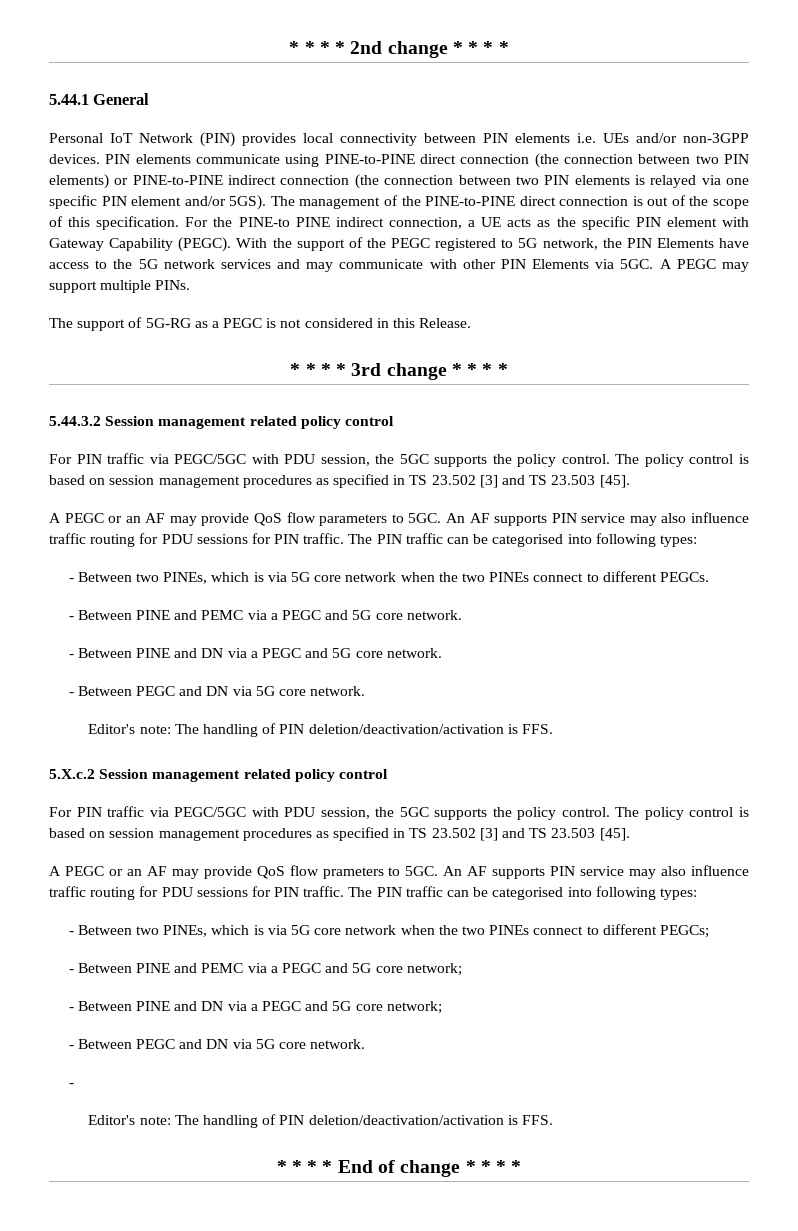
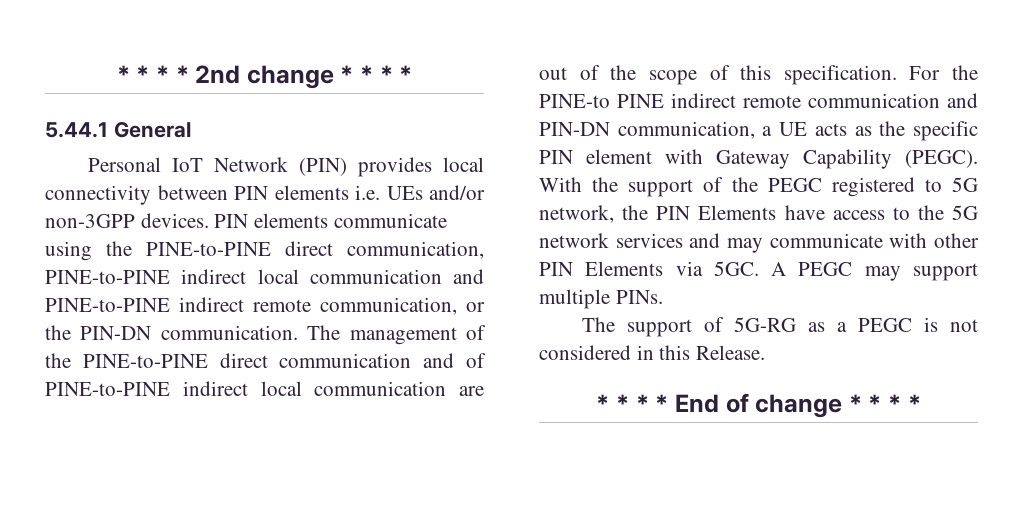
[324,153,750,168] [49,174,749,189] [49,195,267,210] PINE-to-PINE direct connection (the connection between two PIN elements) or PINE-to-PINE indirect connection (the connection between two PIN elements is relayed via one specific PIN element and/or 5GS). -> [106,241,484,259] [45,269,484,284] [45,297,485,315] [45,325,298,340] the PINE-to-PINE direct communication, PINE-to-PINE indirect local communication and PINE-to-PINE indirect remote communication, or the PIN-DN communication.
[559,196,643,206] connection is -> [279,353,487,368] [45,381,484,396] communication and of PINE-to-PINE indirect local communication are
[388,217,462,229] connection, -> [743,93,978,108] [539,121,755,139] remote communication and PIN-DN communication,
[290,363,508,380] [49,416,394,429] [49,453,749,467] [49,474,630,488] [49,512,749,526] [49,533,697,547] [68,571,709,584] [68,610,462,620] [68,648,442,658] [68,686,366,696] [88,723,553,737] [49,769,388,782] [49,806,749,820] [49,827,630,841] [49,865,749,879] [49,886,697,900] [68,924,709,938] [68,963,462,976] [68,1001,442,1014] [68,1039,366,1049] [68,1083,74,1087] [88,1114,553,1128] // * * * * 3rd change * * * * // 5.44.3.2 Session management related policy control // For PIN traffic via PEGC/5GC with PDU session, the 5GC supports the policy control. The policy control is based on session management procedures as specified in TS 23.502 [3] and TS 23.503 [45]. // A PEGC or an AF may provide QoS flow parameters to 5GC. An AF supports PIN service may also influence traffic routing for PDU sessions for PIN traffic. The PIN traffic can be categorised into following types: // - Between two PINEs, which is via 5G core network when the two PINEs connect to different PEGCs. // - Between PINE and PEMC via a PEGC and 5G core network. // - Between PINE and DN via a PEGC and 5G core network. // - Between PEGC and DN via 5G core network. // Editor's note: The handling of PIN deletion/deactivation/activation is FFS. // 5.X.c.2 Session management related policy control // For PIN traffic via PEGC/5GC with PDU session, the 5GC supports the policy control. The policy control is based on session management procedures as specified in TS 23.502 [3] and TS 23.503 [45]. // A PEGC or an AF may provide QoS flow prameters to 5GC. An AF supports PIN service may also influence traffic routing for PDU sessions for PIN traffic. The PIN traffic can be categorised into following types: // - Between two PINEs, which is via 5G core network when the two PINEs connect to different PEGCs; // - Between PINE and PEMC via a PEGC and 5G core network; // - Between PINE and DN via a PEGC and 5G core network; // - Between PEGC and DN via 5G core network. // - // Editor's note: The handling of PIN deletion/deactivation/activation is FFS. -> (766, 352) none

